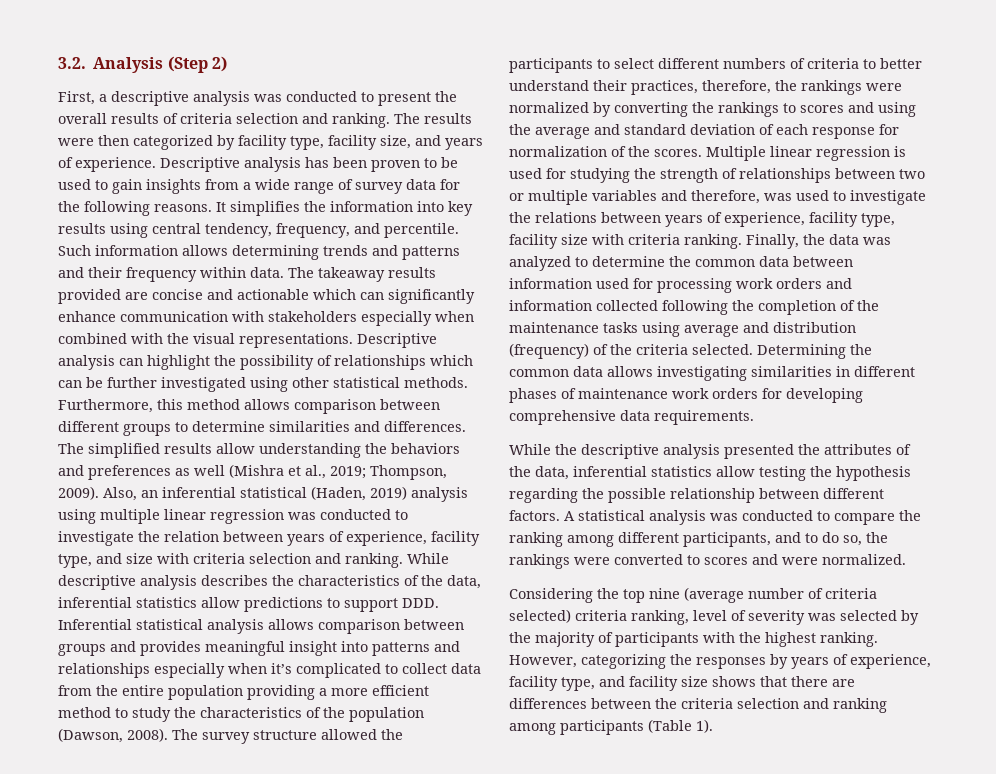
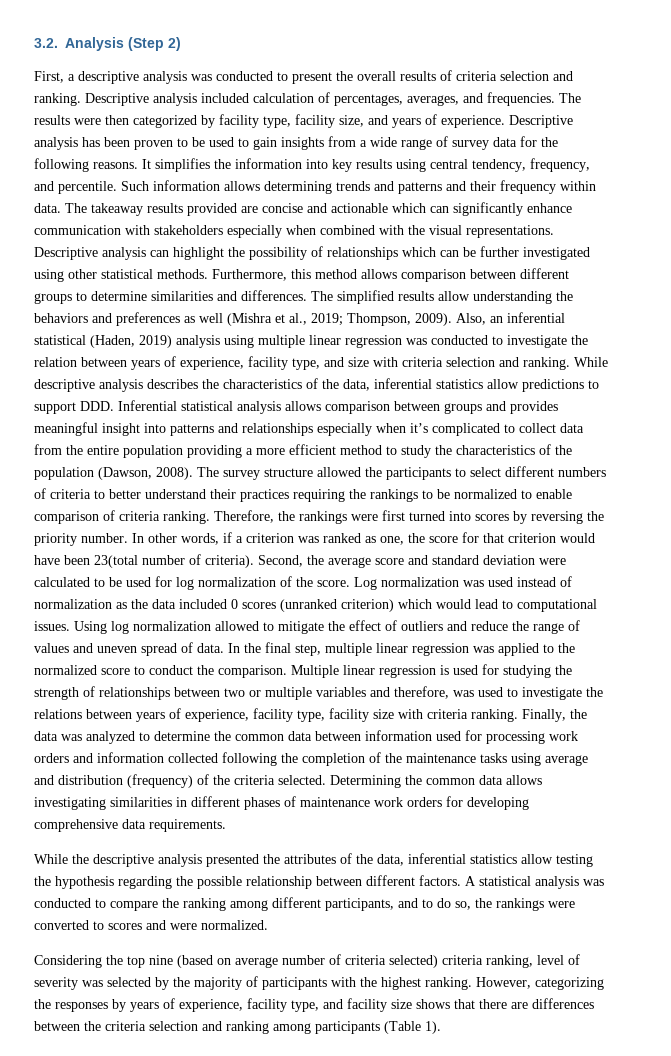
(390, 120) none -> [85,92,555,106] Descriptive analysis included calculation of percentages, averages, and frequencies.
[631,80,902,95] [509,102,916,117] practices, therefore, the rankings were normalized by converting the rankings to scores and using -> [240,489,572,502] [34,510,604,524] [34,532,595,546] [34,554,303,568] practices requiring the rankings to be normalized to enable comparison of criteria ranking. Therefore, the rankings were first turned into scores by reversing the priority number. In other words, if a criterion was ranked as one, the score for that criterion would have been 23(total number of criteria). Second,
(590, 133) none -> [375,558,404,565] score
[759,124,899,139] [509,146,702,157] of each response for normalization of the scores. -> [539,558,566,565] [34,576,572,590] [34,599,597,612] [34,620,580,634] [34,642,575,656] [34,665,287,678] were calculated to be used for log normalization of the score. Log normalization was used instead of normalization as the data included 0 scores (unranked criterion) which would lead to computational issues. Using log normalization allowed to mitigate the effect of outliers and reduce the range of values and uneven spread of data. In the final step, multiple linear regression was applied to the normalized score to conduct the comparison.
[684,587,744,603] (average -> [177,955,278,968] (based on average

